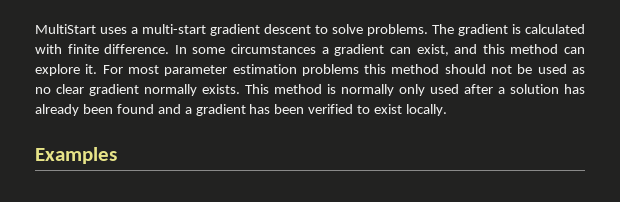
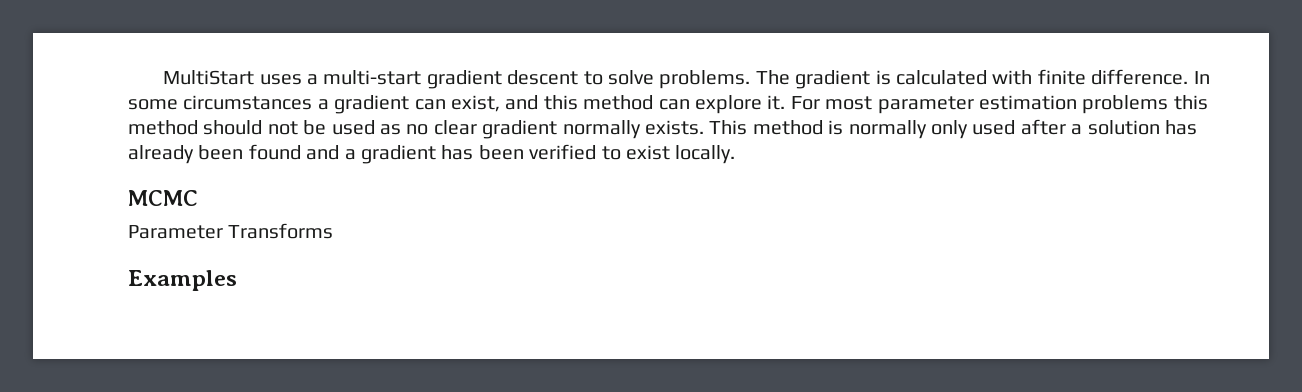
(448, 110) none -> [128,190,198,206] [128,223,334,239] // MCMC // Parameter Transforms

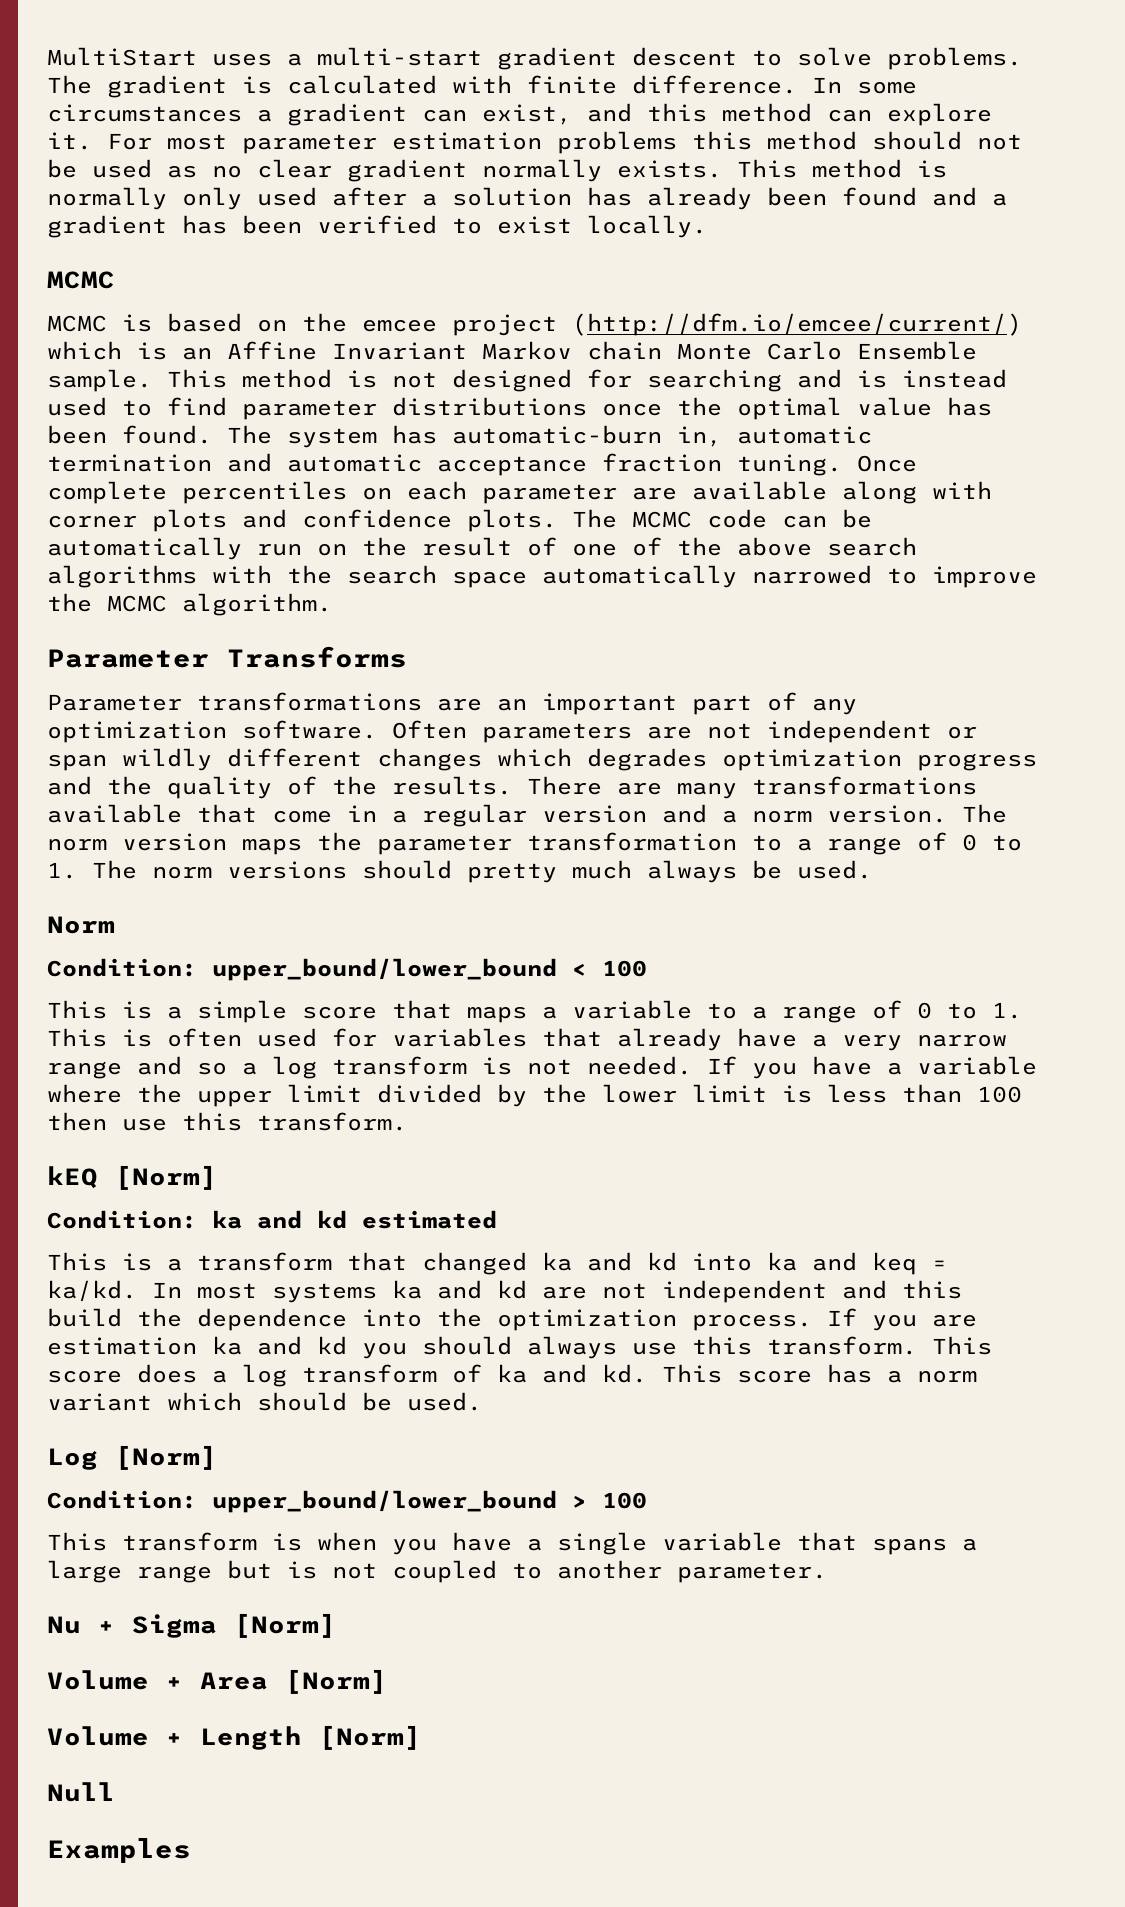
[128,223,334,239] Parameter Transforms -> [47,313,1022,336] [47,341,977,360] [47,369,1007,392] [47,397,992,420] [47,425,872,448] [47,453,917,476] [47,481,992,504] [47,509,872,532] [47,537,917,560] [47,565,1037,588] [47,593,332,616] [47,646,407,668] [47,692,857,715] [47,720,977,743] [47,748,1037,771] [47,776,977,799] [47,804,1007,827] [47,832,1022,855] [47,860,872,883] [47,916,115,934] [47,958,647,981] [47,1000,1022,1023] [47,1028,1007,1051] [47,1056,1037,1079] [47,1084,1022,1107] [47,1112,407,1131] [47,1165,217,1190] [47,1210,497,1229] [47,1252,947,1275] [47,1280,962,1303] [47,1308,977,1331] [47,1336,992,1359] [47,1364,977,1387] [47,1392,482,1411] [47,1445,217,1470] [47,1490,647,1513] [47,1532,977,1555] [47,1560,827,1583] [47,1613,336,1638] [47,1669,387,1694] [47,1725,421,1750] [47,1782,115,1802] MCMC is based on the emcee project (http://dfm.io/emcee/current/) which is an Affine Invariant Markov chain Monte Carlo Ensemble sample. This method is not designed for searching and is instead used to find parameter distributions once the optimal value has been found. The system has automatic-burn in, automatic termination and automatic acceptance fraction tuning. Once complete percentiles on each parameter are available along with corner plots and confidence plots. The MCMC code can be automatically run on the result of one of the above search algorithms with the search space automatically narrowed to improve the MCMC algorithm. // Parameter Transforms // Parameter transformations are an important part of any optimization software. Often parameters are not independent or span wildly different changes which degrades optimization progress and the quality of the results. There are many transformations available that come in a regular version and a norm version. The norm version maps the parameter transformation to a range of 0 to 1. The norm versions should pretty much always be used. // Norm // Condition: upper_bound/lower_bound < 100 // This is a simple score that maps a variable to a range of 0 to 1. This is often used for variables that already have a very narrow range and so a log transform is not needed. If you have a variable where the upper limit divided by the lower limit is less than 100 then use this transform. // kEQ [Norm] // Condition: ka and kd estimated // This is a transform that changed ka and kd into ka and keq = ka/kd. In most systems ka and kd are not independent and this build the dependence into the optimization process. If you are estimation ka and kd you should always use this transform. This score does a log transform of ka and kd. This score has a norm variant which should be used. // Log [Norm] // Condition: upper_bound/lower_bound > 100 // This transform is when you have a single variable that spans a large range but is not coupled to another parameter. // Nu + Sigma [Norm] // Volume + Area [Norm] // Volume + Length [Norm] // Null

